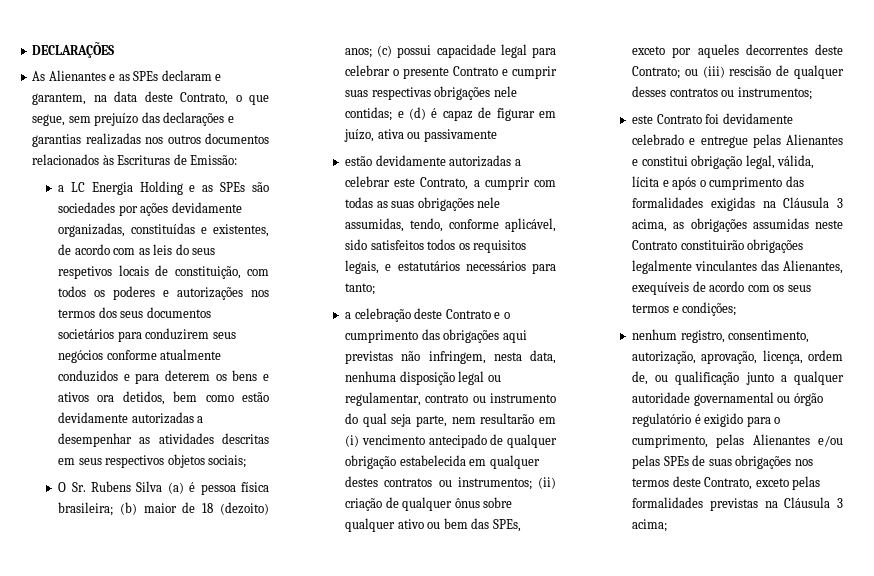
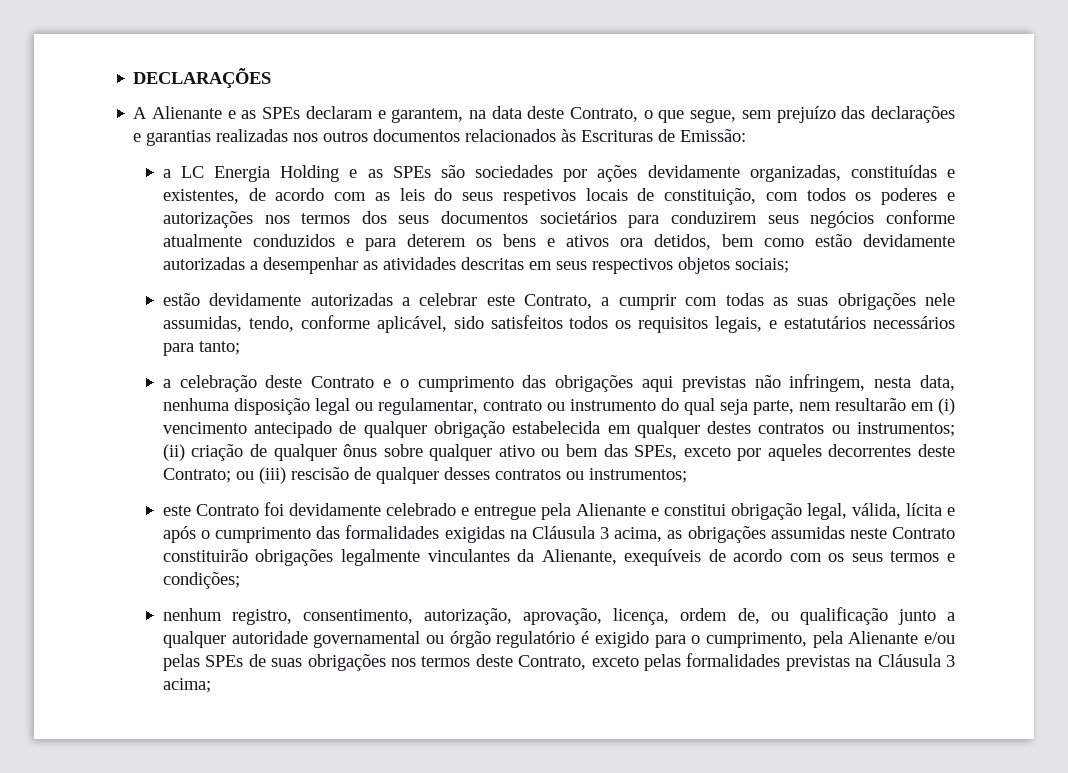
[32,70,106,81] As Alienantes -> [133,106,223,119] A Alienante
[58,481,269,495] [58,502,270,516] [345,44,556,58] [345,65,557,79] [345,86,517,100] [345,107,556,121] [344,129,497,142] // O Sr. Rubens Silva (a) é pessoa física brasileira; (b) maior de 18 (dezoito) anos; (c) possui capacidade legal para celebrar o presente Contrato e cumprir suas respectivas obrigações nele contidas; e (d) é capaz de figurar em juízo, ativa ou passivamente -> (789, 265) none
[752,134,843,148] pelas Alienantes -> [540,503,646,520] pela Alienante
[761,260,843,274] das Alienantes, -> [517,549,617,565] da Alienante,
[716,434,810,448] pelas Alienantes -> [812,631,919,648] pela Alienante

